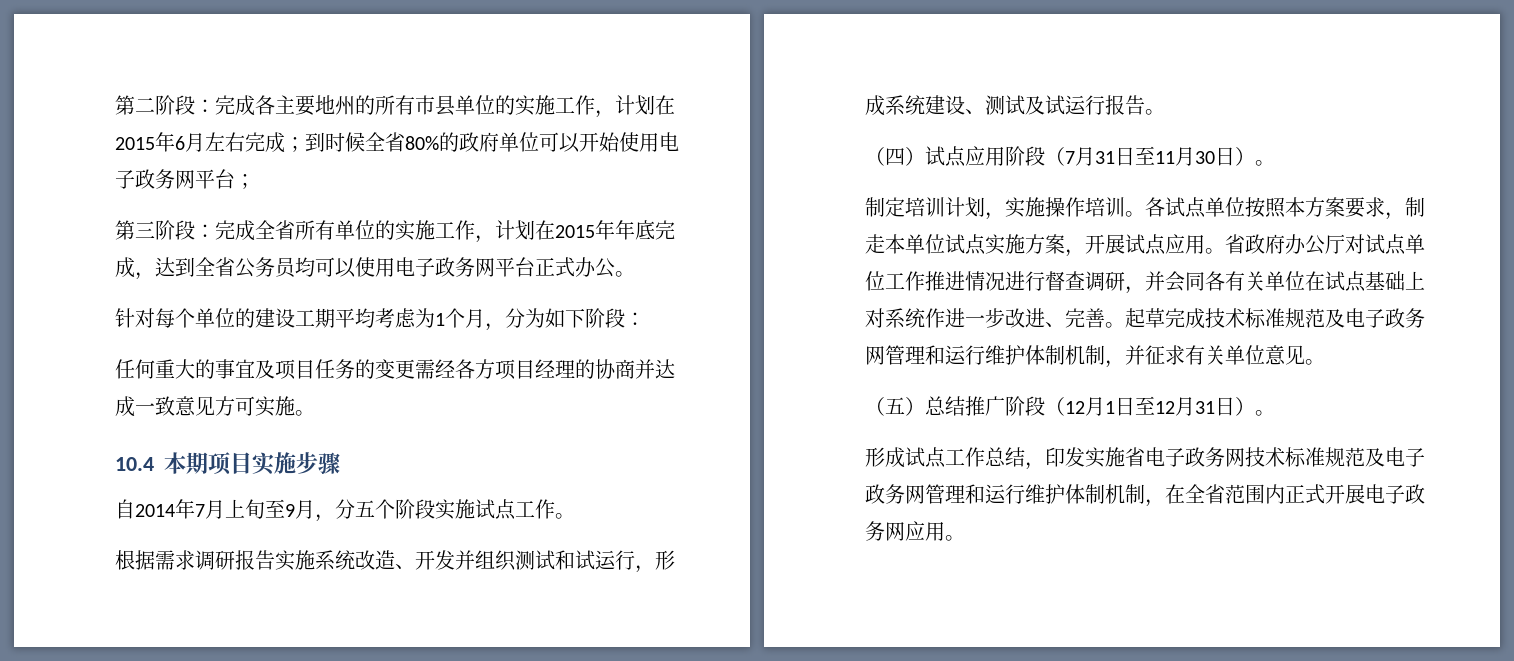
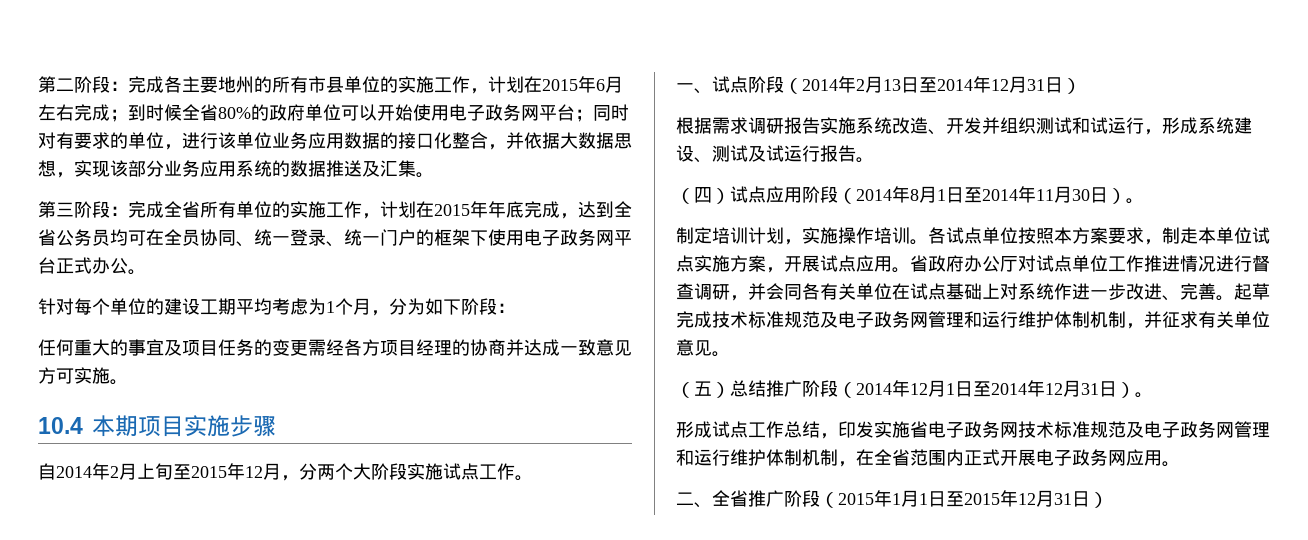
(255, 181) none -> [593,104,629,121] [38,132,632,150] [38,160,434,178] 同时对有要求的单位，进行该单位业务应用数据的接口化整合，并依据大数据思想，实现该部分业务应用系统的数据推送及汇集。
[335,258,356,278] 以 -> [146,229,488,247] 在全员协同、统一登录、统一门户的框架下
[195,504,205,517] 7 -> [110,466,119,478] 2
[285,499,395,522] 9月，分五个 -> [191,463,371,481] 2015年12月，分两个大
(575, 516) none -> [676,76,1081,94] // 一、试点阶段（2014年2月13日至2014年12月31日）
[1065,146,1155,166] 7月31日至 -> [856,186,1036,203] 2014年8月1日至2014年
(1065, 406) none -> [856,380,910,397] 2014年
(1155, 405) none -> [991,380,1045,397] 2014年
(965, 538) none -> [676,490,1108,508] // 二、全省推广阶段（2015年1月1日至2015年12月31日）

